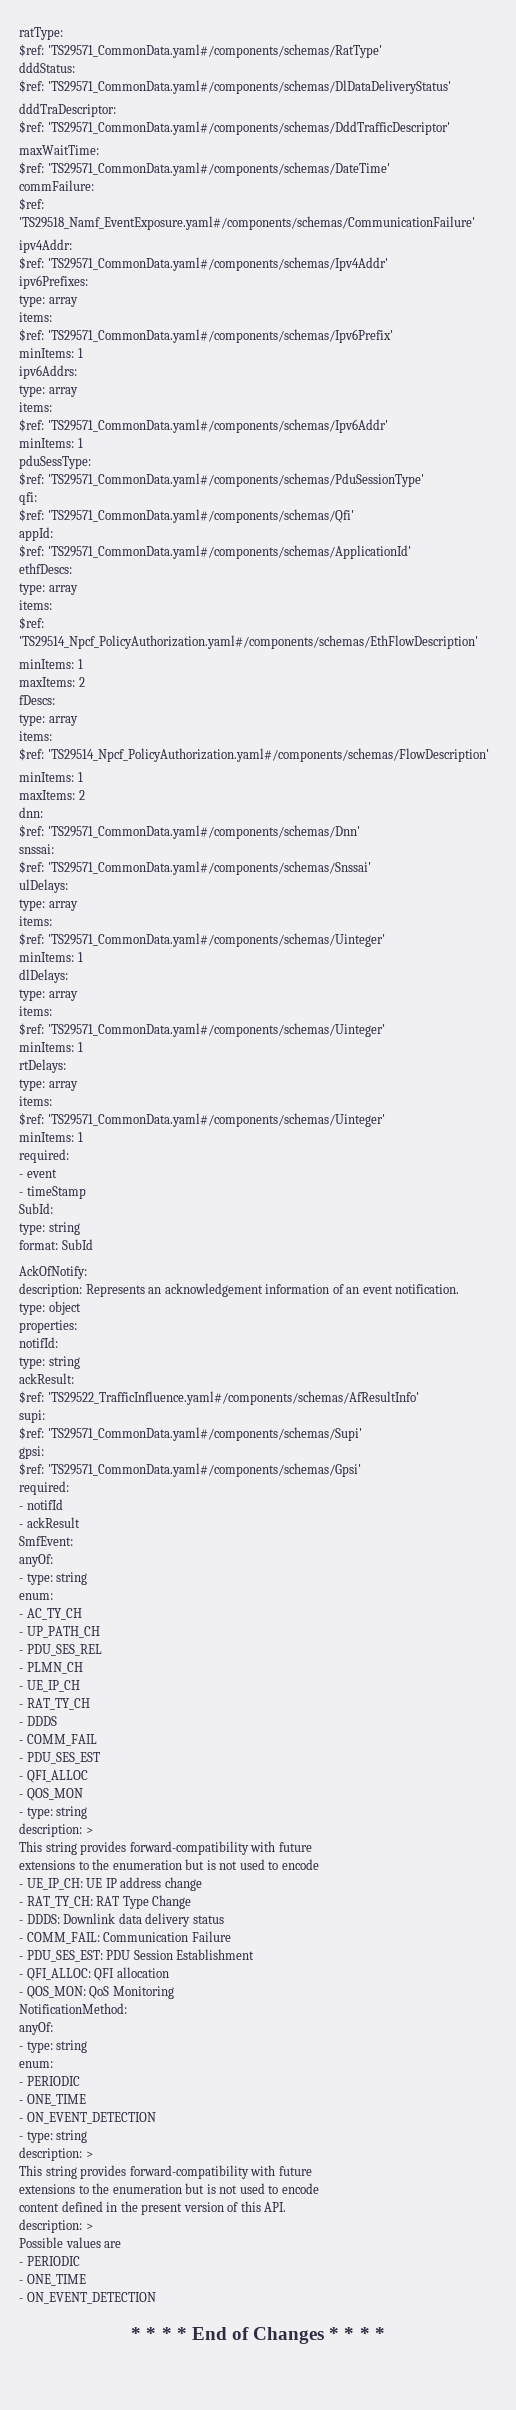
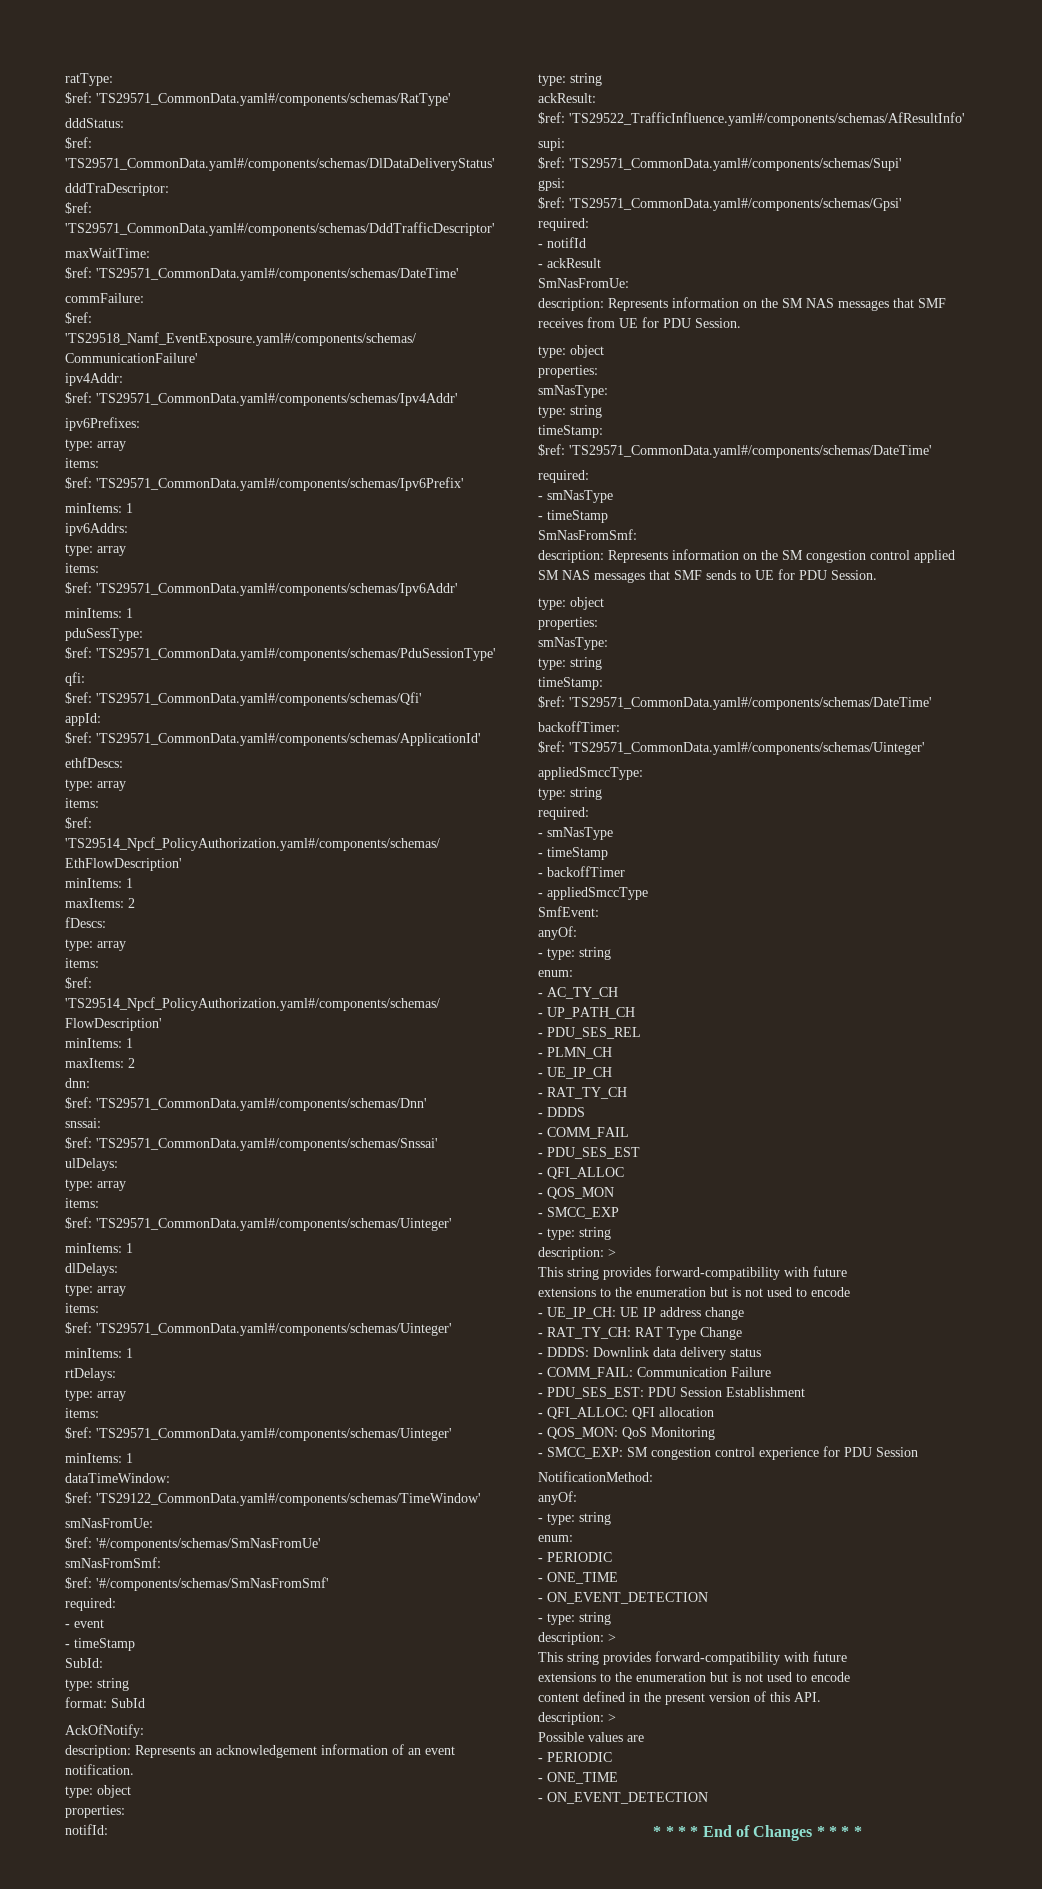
(83, 1137) none -> [65,1473,170,1483] [65,1492,481,1506] [65,1518,153,1528] [65,1537,321,1551] [65,1557,161,1568] [65,1577,329,1591] // dataTimeWindow: // $ref: 'TS29122_CommonData.yaml#/components/schemas/TimeWindow' // smNasFromUe: // $ref: '#/components/schemas/SmNasFromUe' // smNasFromSmf: // $ref: '#/components/schemas/SmNasFromSmf'
(80, 1522) none -> [538,278,629,288] [538,297,946,311] [538,317,741,328] [538,345,604,358] [538,365,598,378] [538,385,608,398] [538,405,602,418] [538,425,603,438] [538,444,932,458] [538,470,589,483] [538,490,613,503] [538,510,608,523] [538,529,637,540] [538,549,955,563] [538,569,877,583] [538,597,604,610] [538,617,598,630] [538,637,608,650] [538,657,602,670] [538,677,603,690] [538,696,932,710] [538,721,620,732] [538,741,925,755] [538,767,643,780] [538,787,602,800] [538,807,589,820] [538,827,613,840] [538,847,608,860] [538,866,625,877] [538,887,648,900] // SmNasFromUe: // description: Represents information on the SM NAS messages that SMF receives from UE for PDU Session. // type: object // properties: // smNasType: // type: string // timeStamp: // $ref: 'TS29571_CommonData.yaml#/components/schemas/DateTime' // required: // - smNasType // - timeStamp // SmNasFromSmf: // description: Represents information on the SM congestion control applied SM NAS messages that SMF sends to UE for PDU Session. // type: object // properties: // smNasType: // type: string // timeStamp: // $ref: 'TS29571_CommonData.yaml#/components/schemas/DateTime' // backoffTimer: // $ref: 'TS29571_CommonData.yaml#/components/schemas/Uinteger' // appliedSmccType: // type: string // required: // - smNasType // - timeStamp // - backoffTimer // - appliedSmccType
(83, 1794) none -> [538,1207,619,1219] // - SMCC_EXP
(174, 1992) none -> [538,1446,918,1460] // - SMCC_EXP: SM congestion control experience for PDU Session

